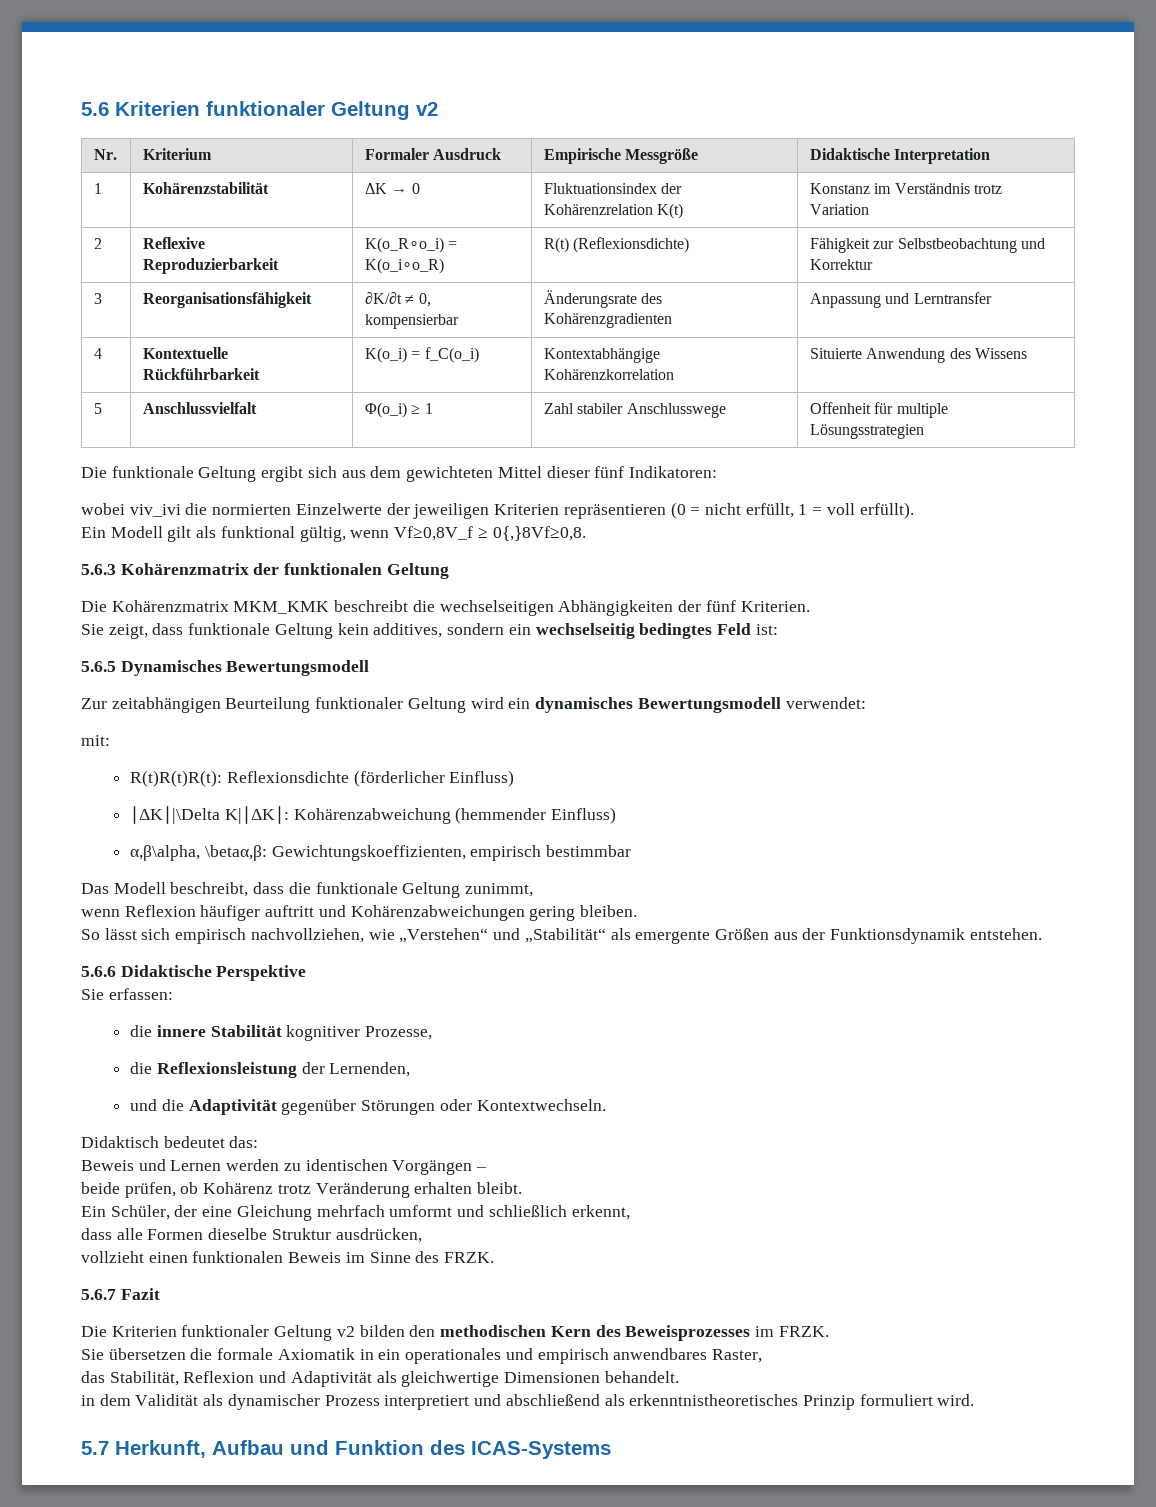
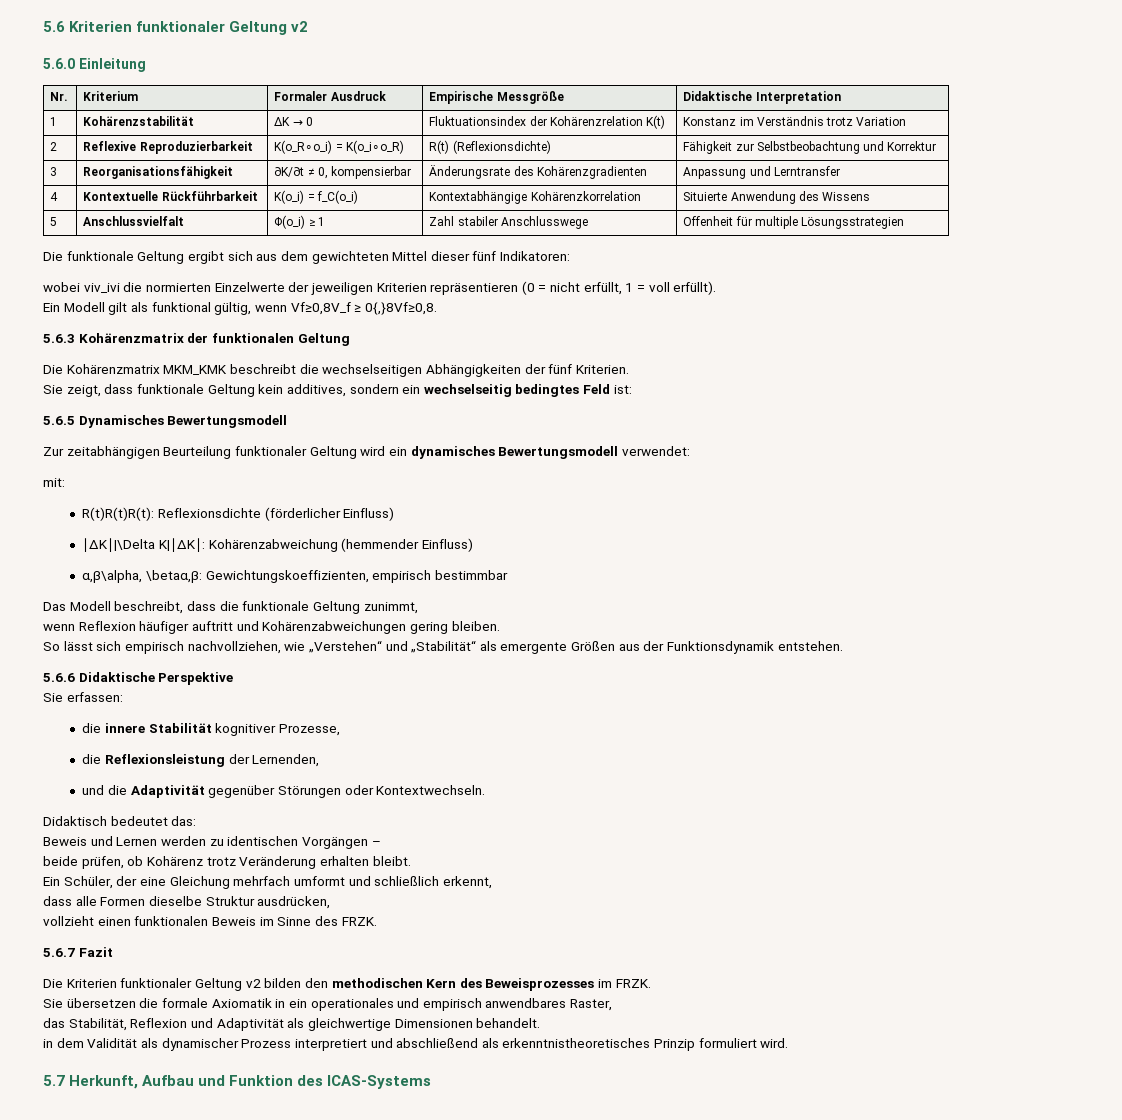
(438, 109) none -> [43,58,146,72] // 5.6.0 Einleitung

